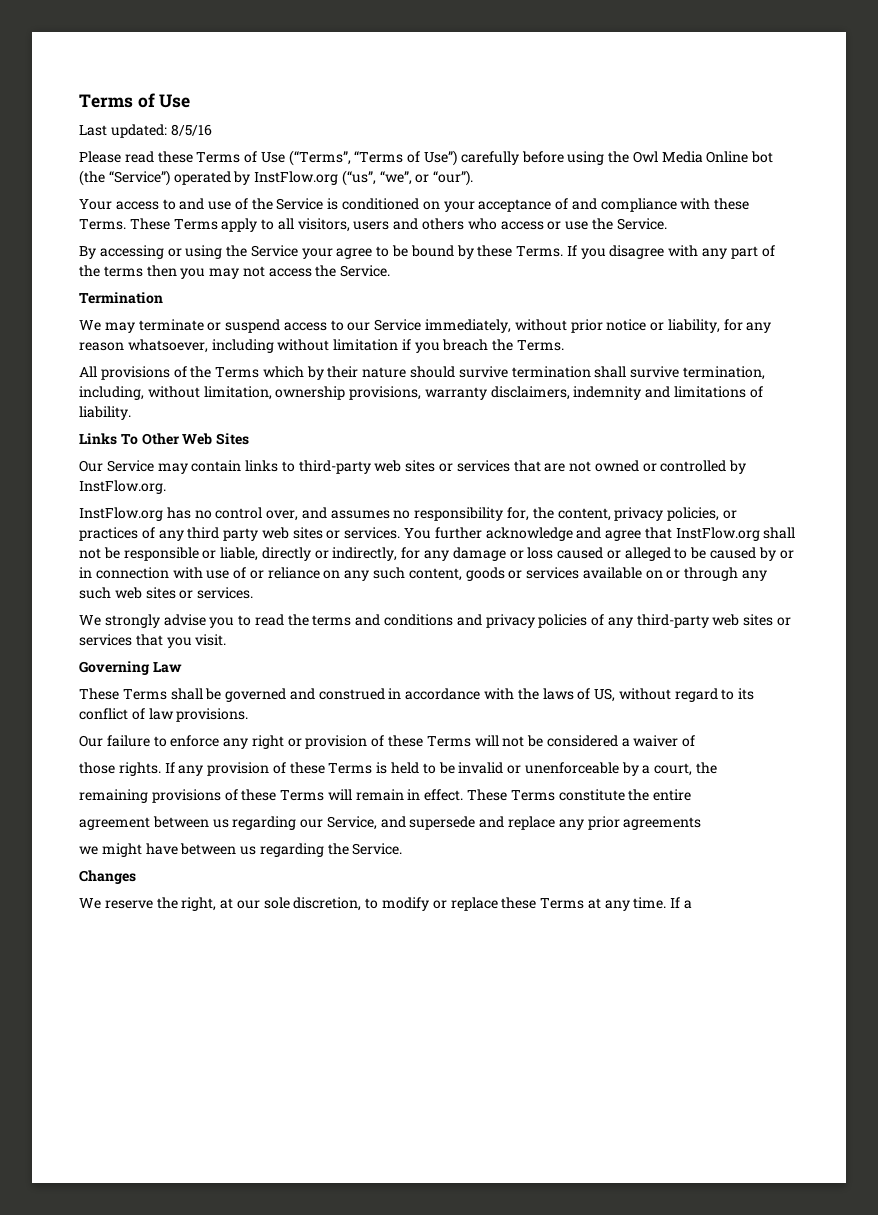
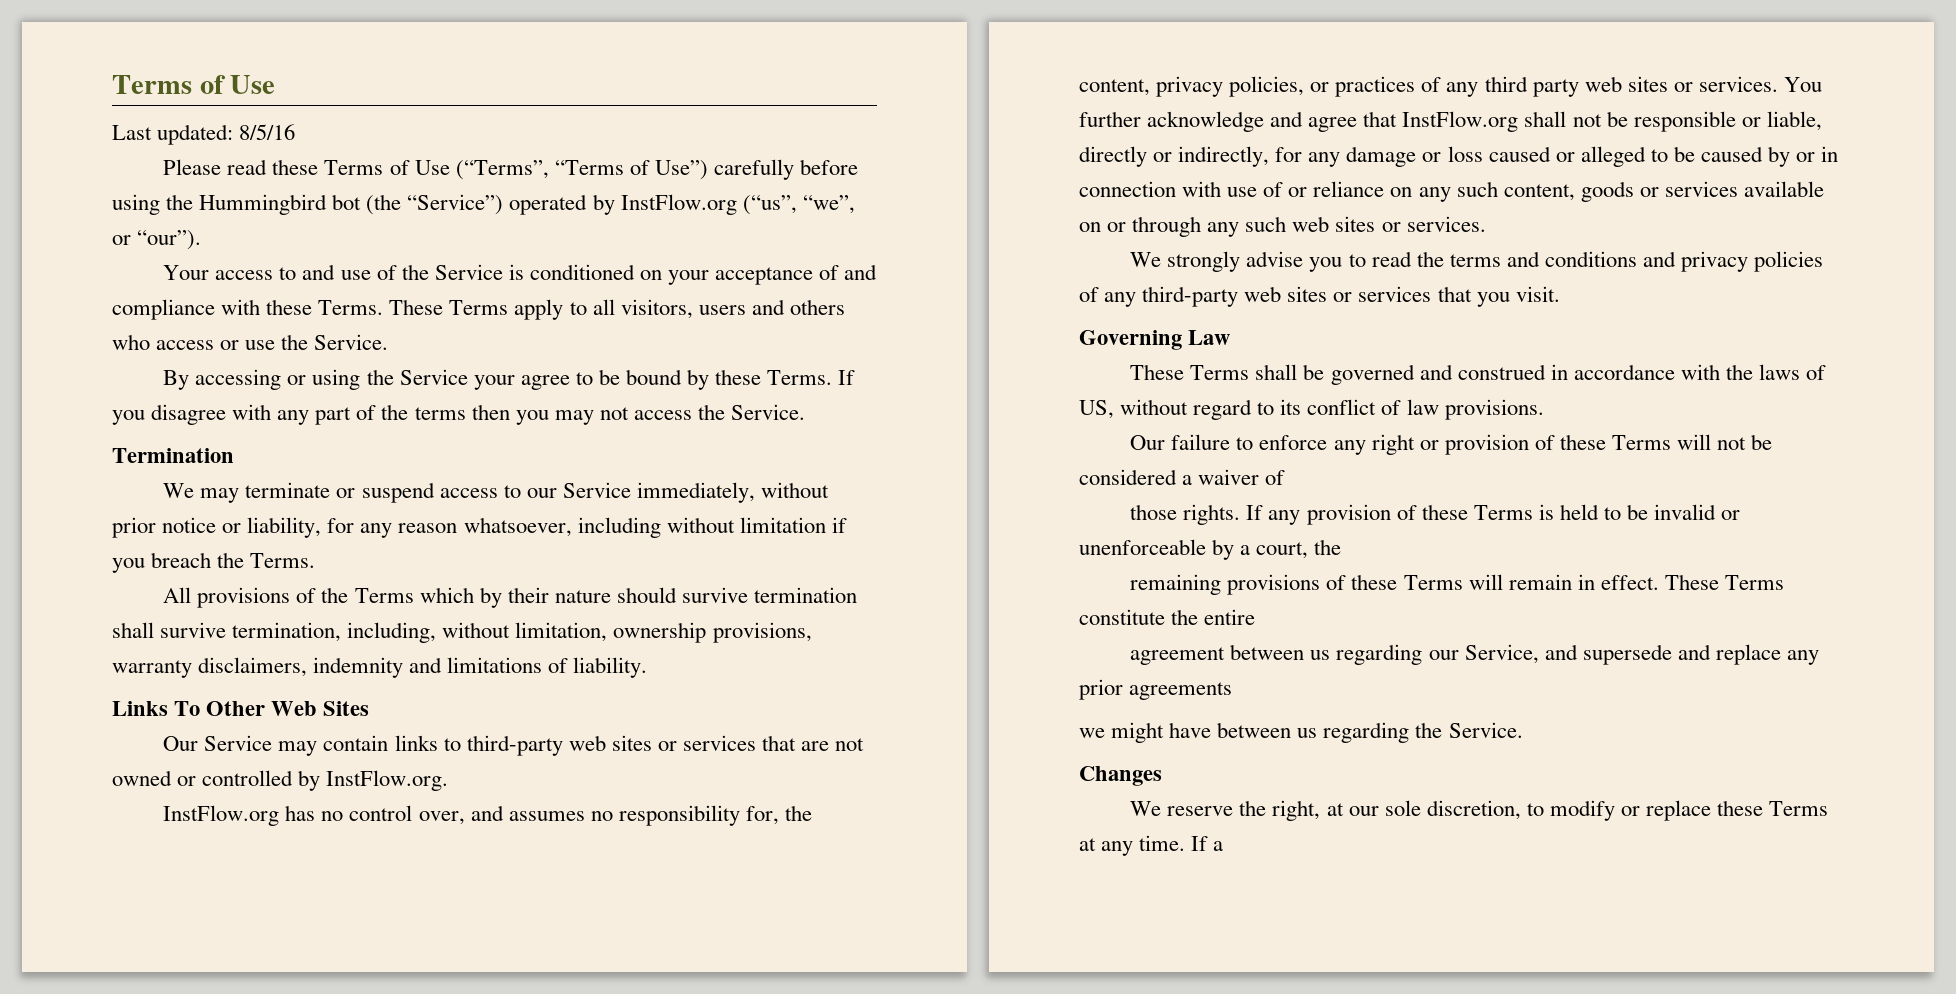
[632,151,749,163] Owl Media Online -> [199,194,328,215] Hummingbird

